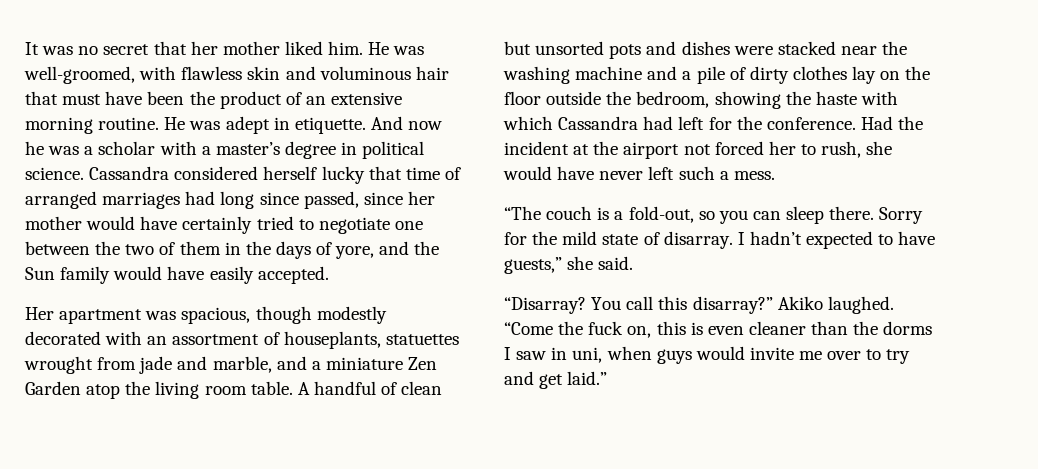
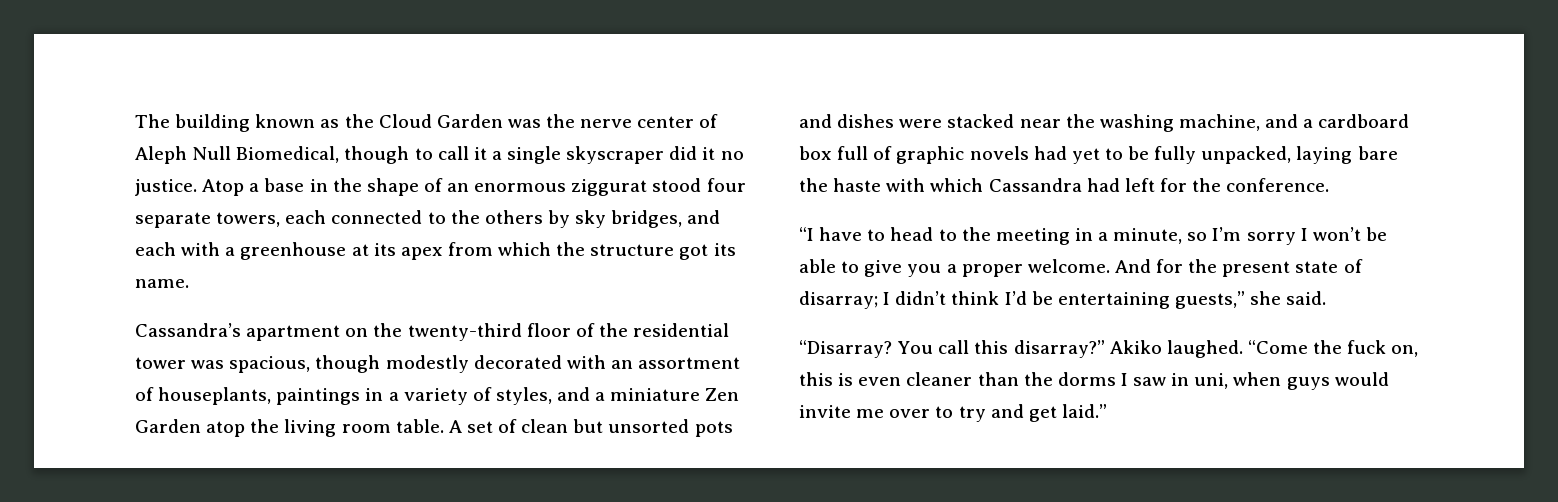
[25,41,425,55] [24,66,449,84] [25,91,403,109] [25,116,443,134] [25,141,425,159] [25,166,461,184] [25,191,435,209] [25,216,423,234] [25,241,440,259] [25,266,329,284] [25,307,143,324] It was no secret that her mother liked him. He was well-groomed, with flawless skin and voluminous hair that must have been the product of an extensive morning routine. He was adept in etiquette. And now he was a scholar with a master’s degree in political science. Cassandra considered herself lucky that time of arranged marriages had long since passed, since her mother would have certainly tried to negotiate one between the two of them in the days of yore, and the Sun family would have easily accepted. // Her apartment -> [135,114,719,132] [135,146,744,164] [135,178,746,196] [135,210,721,228] [135,242,736,260] [135,279,189,288] [135,323,730,341] [135,357,186,369] The building known as the Cloud Garden was the nerve center of Aleph Null Biomedical, though to call it a single skyscraper did it no justice. Atop a base in the shape of an enormous ziggurat stood four separate towers, each connected to the others by sky bridges, and each with a greenhouse at its apex from which the structure got its name. // Cassandra’s apartment on the twenty-third floor of the residential tower
[385,334,459,345] [24,356,272,374] statuettes wrought from jade and marble, -> [276,387,552,405] paintings in a variety of styles,
[313,381,376,395] handful -> [466,421,493,433] set
[575,66,931,84] [504,91,781,109] machine and a pile of dirty clothes lay on the floor outside the bedroom, showing -> [1178,114,1410,131] [799,146,1398,164] machine, and a cardboard box full of graphic novels had yet to be fully unpacked, laying bare
[860,116,924,130] [504,141,893,159] [503,166,775,180] [504,206,924,224] [504,231,598,245] Had the incident at the airport not forced her to rush, she would have never left such a mess. // “The couch is a fold-out, so you can sleep there. Sorry for the mild -> [799,227,1387,245] [799,259,1291,277] // “I have to head to the meeting in a minute, so I’m sorry I won’t be able to give you a proper welcome. And for the present
[663,231,936,249] disarray. I hadn’t expected to have -> [799,291,1170,309] disarray; I didn’t think I’d be entertaining

